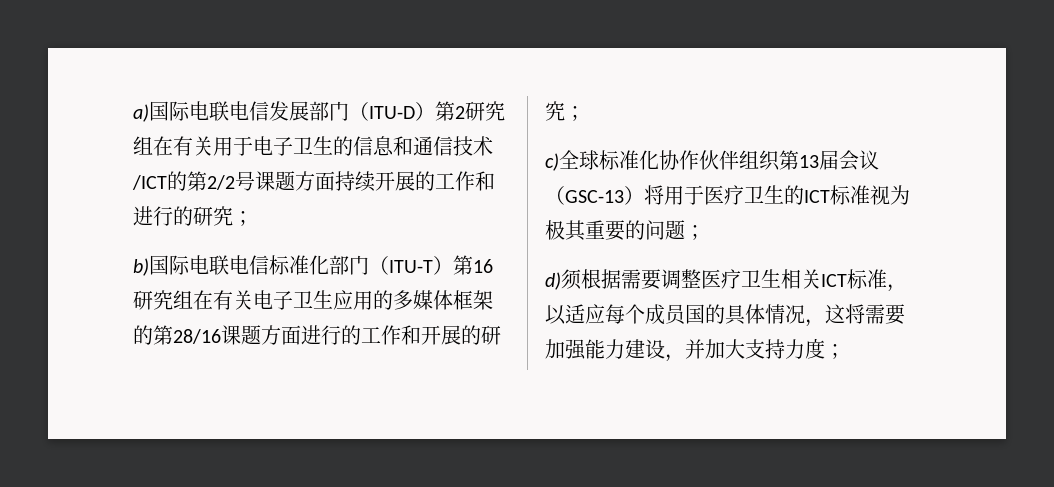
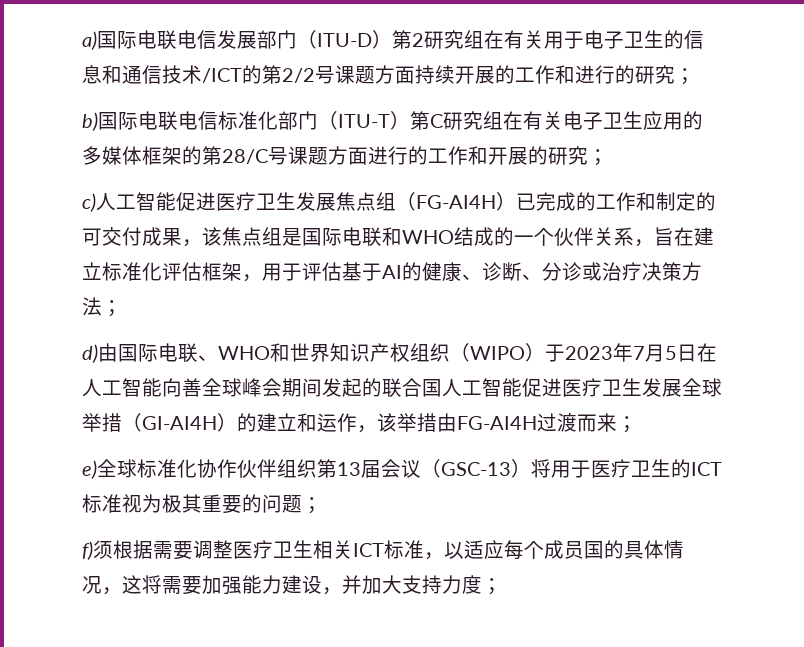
[473,259,493,273] 16 -> [430,114,443,128] C
[173,329,221,344] 28/16 -> [222,147,288,165] 28/C号
(559, 162) none -> [96,192,716,211] [82,227,714,247] [82,262,702,282] [82,297,122,317] [82,343,717,363] [82,378,722,397] [82,413,637,433] [82,460,97,479] 人工智能促进医疗卫生发展焦点组（FG-AI4H）已完成的工作和制定的可交付成果，该焦点组是国际电联和WHO结成的一个伙伴关系，旨在建立标准化评估框架，用于评估基于AI的健康、诊断、分诊或治疗决策方法； // d)由国际电联、WHO和世界知识产权组织（WIPO）于2023年7月5日在人工智能向善全球峰会期间发起的联合国人工智能促进医疗卫生发展全球举措（GI-AI4H）的建立和运作，该举措由FG-AI4H过渡而来； // e)
[545,272,561,290] d) -> [82,541,93,560] f)

